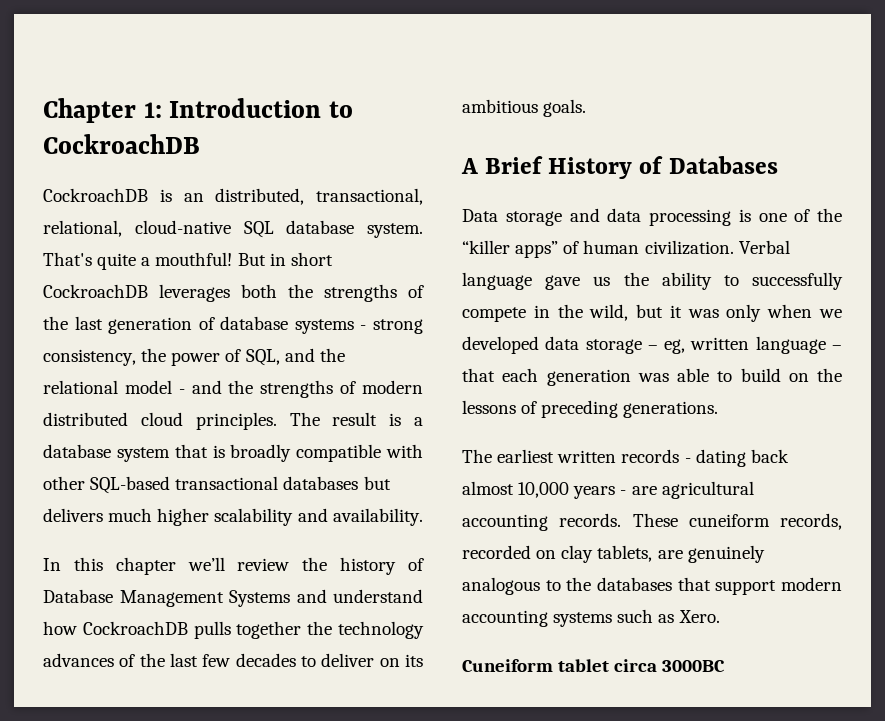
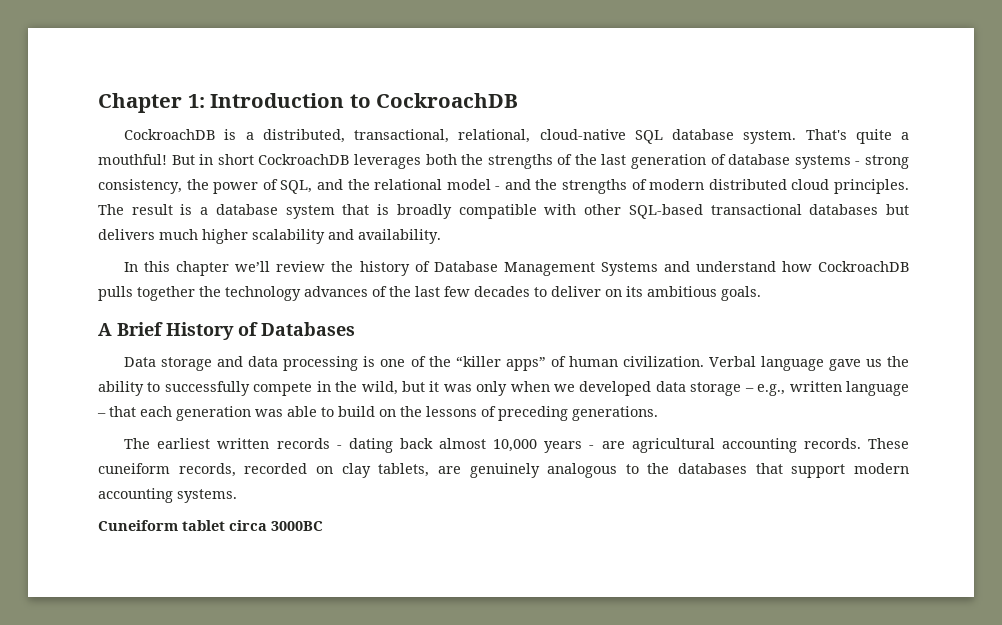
[183,193,204,202] an -> [245,132,254,140] a
[664,339,686,354] eg, -> [757,384,786,396] e.g.,
[553,609,720,627] systems such as Xero. -> [177,489,237,503] systems.

